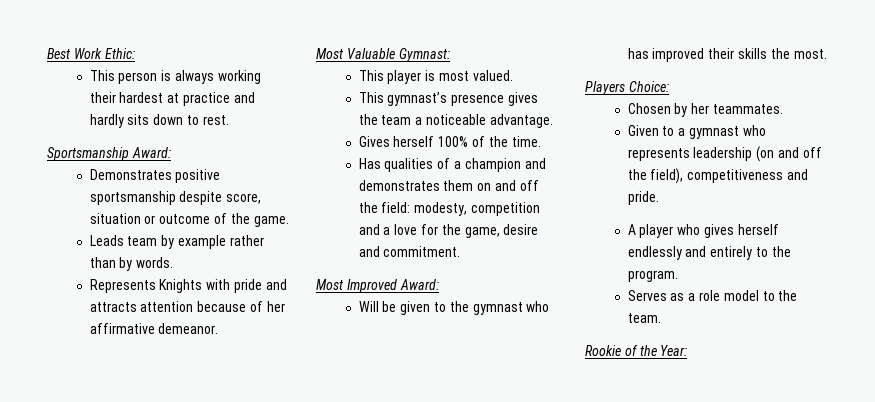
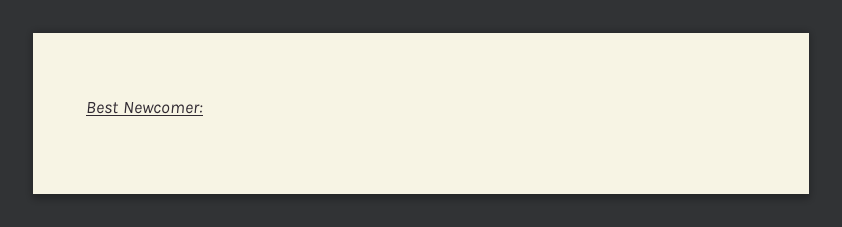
[73,48,135,59] [89,70,261,84] [89,92,255,106] [89,114,229,128] [47,147,171,161] [89,169,221,183] [89,191,262,205] [89,213,289,227] [89,235,264,249] [89,257,174,271] [89,279,287,293] [89,301,285,312] [89,323,219,334] [316,48,450,62] [358,70,513,84] [358,92,539,106] [358,114,553,128] [358,136,541,147] [358,158,546,172] [358,180,539,191] [358,202,541,216] [358,224,539,238] [358,246,461,257] [316,279,439,293] [358,301,550,315] [627,48,827,62] [585,81,669,95] [627,103,784,117] [627,125,766,139] [627,146,822,162] [627,168,809,184] [627,191,659,205] [627,224,779,238] [627,246,791,260] [627,270,678,282] [627,290,798,301] [627,313,661,323] [585,345,688,356] Work Ethic: // This person is always working their hardest at practice and hardly sits down to rest. // Sportsmanship Award: // Demonstrates positive sportsmanship despite score, situation or outcome of the game. // Leads team by example rather than by words. // Represents Knights with pride and attracts attention because of her affirmative demeanor. // Most Valuable Gymnast: // This player is most valued. // This gymnast’s presence gives the team a noticeable advantage. // Gives herself 100% of the time. // Has qualities of a champion and demonstrates them on and off the field: modesty, competition and a love for the game, desire and commitment. // Most Improved Award: // Will be given to the gymnast who has improved their skills the most. // Players Choice: // Chosen by her teammates. // Given to a gymnast who represents leadership (on and off the field), competitiveness and pride. // A player who gives herself endlessly and entirely to the program. // Serves as a role model to the team. // Rookie of the Year: -> [122,102,203,114] Newcomer:

